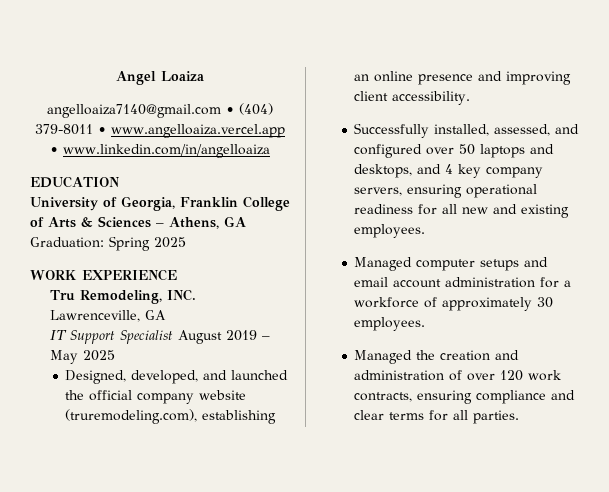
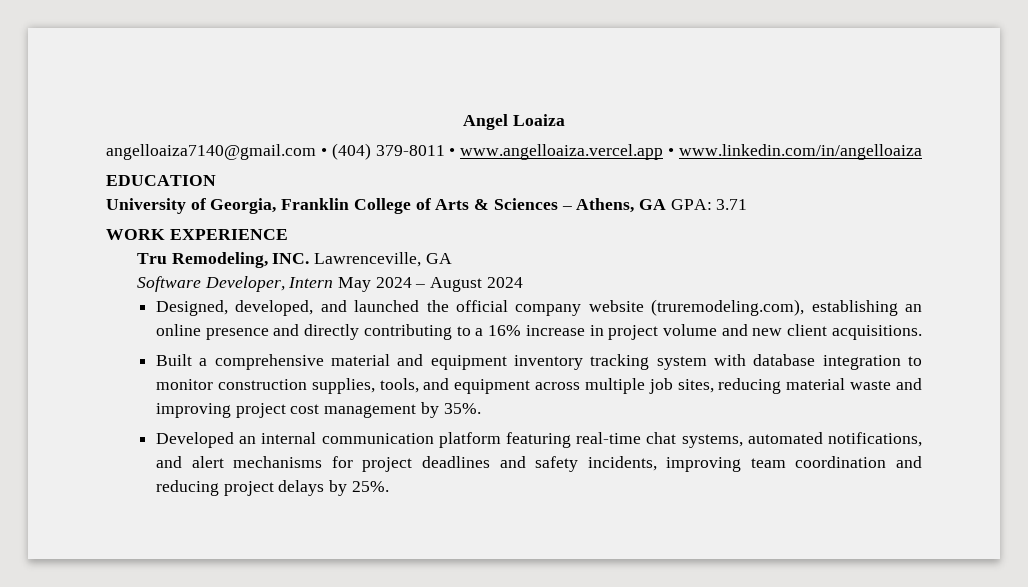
[30,236,186,251] Graduation: Spring 2025 -> [670,199,748,210] GPA: 3.71
[50,330,271,344] [50,350,116,364] IT Support Specialist August 2019 – May 2025 -> [136,276,523,292] Software Developer, Intern May 2024 – August 2024
[506,71,572,85] [354,91,471,105] [354,123,580,138] [354,144,555,158] [354,164,544,178] [354,184,538,198] [354,204,570,218] [354,224,426,238] [354,257,549,271] [354,277,572,288] [354,297,554,311] [354,317,426,331] [354,350,520,364] [354,370,562,381] [354,390,576,404] [354,410,520,424] improving client accessibility. // Successfully installed, assessed, and configured over 50 laptops and desktops, and 4 key company servers, ensuring operational readiness for all new and existing employees. // Managed computer setups and email account administration for a workforce of approximately 30 employees. // Managed the creation and administration of over 120 work contracts, ensuring compliance and clear terms for all parties. -> [304,324,922,340] [156,354,923,370] [156,378,923,394] [156,402,481,418] [156,432,923,448] [156,456,923,472] [156,480,389,496] directly contributing to a 16% increase in project volume and new client acquisitions. // Built a comprehensive material and equipment inventory tracking system with database integration to monitor construction supplies, tools, and equipment across multiple job sites, reducing material waste and improving project cost management by 35%. // Developed an internal communication platform featuring real-time chat systems, automated notifications, and alert mechanisms for project deadlines and safety incidents, improving team coordination and reducing project delays by 25%.

